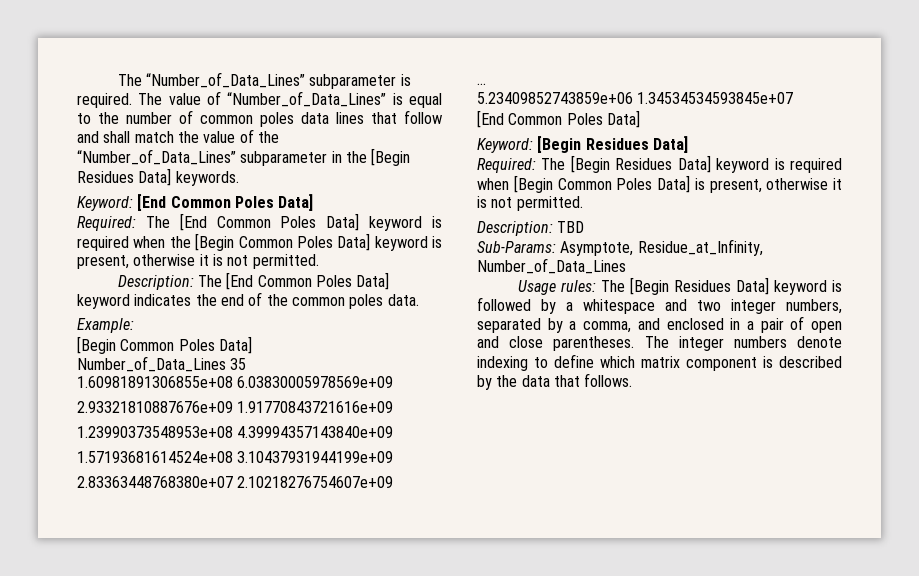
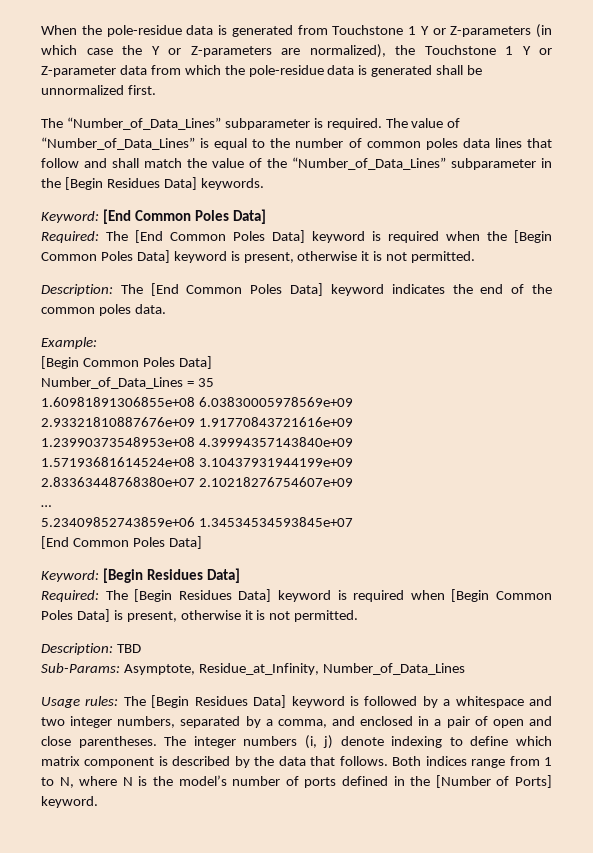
(117, 80) none -> [41,24,552,38] [41,44,552,58] [41,65,483,77] [41,85,156,95] When the pole-residue data is generated from Touchstone 1 Y or Z-parameters (in which case the Y or Z-parameters are normalized), the Touchstone 1 Y or Z-parameter data from which the pole-residue data is generated shall be unnormalized first. //
(226, 364) none -> [186,381,194,387] =
(787, 342) none -> [304,735,334,749] (i, j)
(633, 380) none -> [392,756,552,768] [41,775,553,788] [41,796,98,808] Both indices range from 1 to N, where N is the model’s number of ports defined in the [Number of Ports] keyword.

